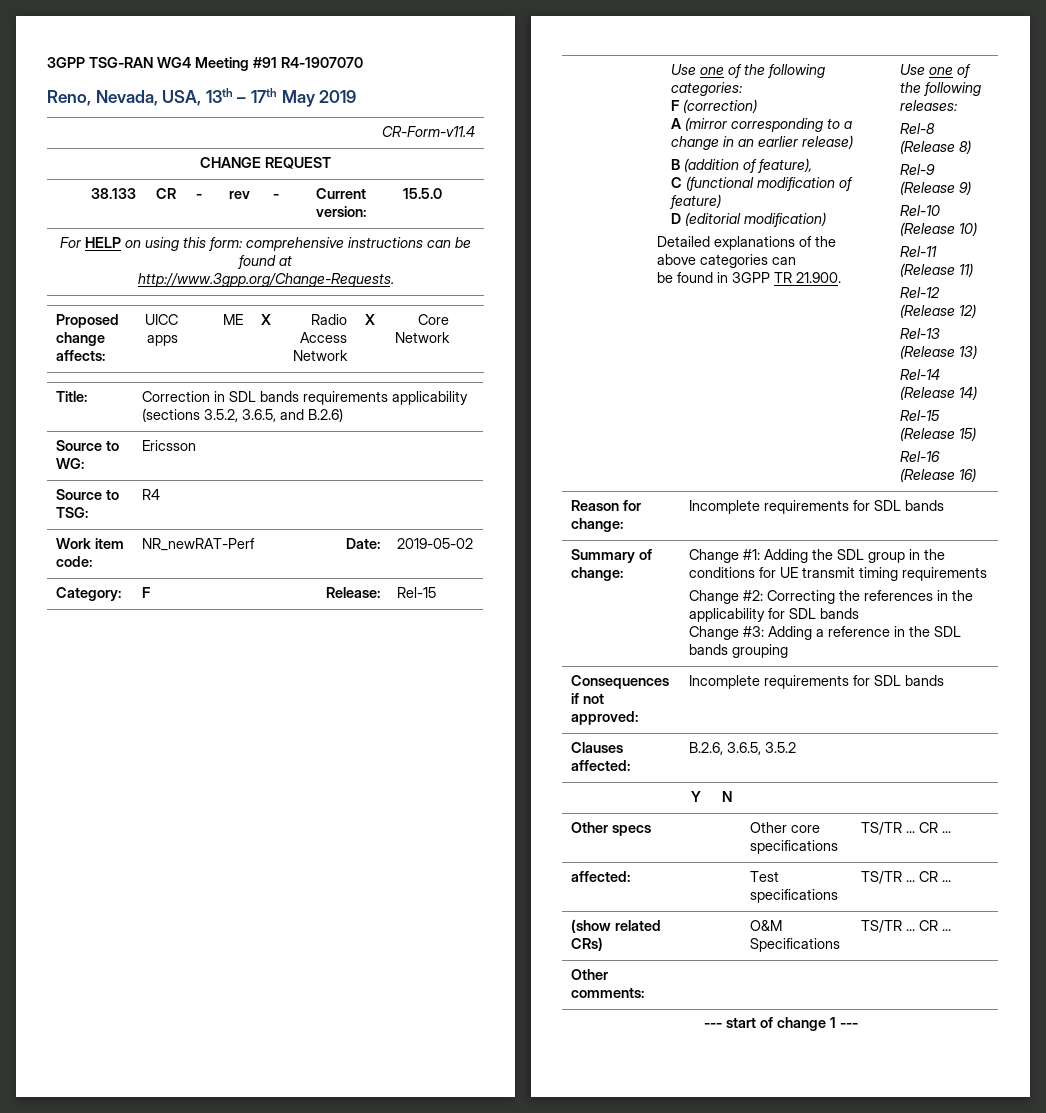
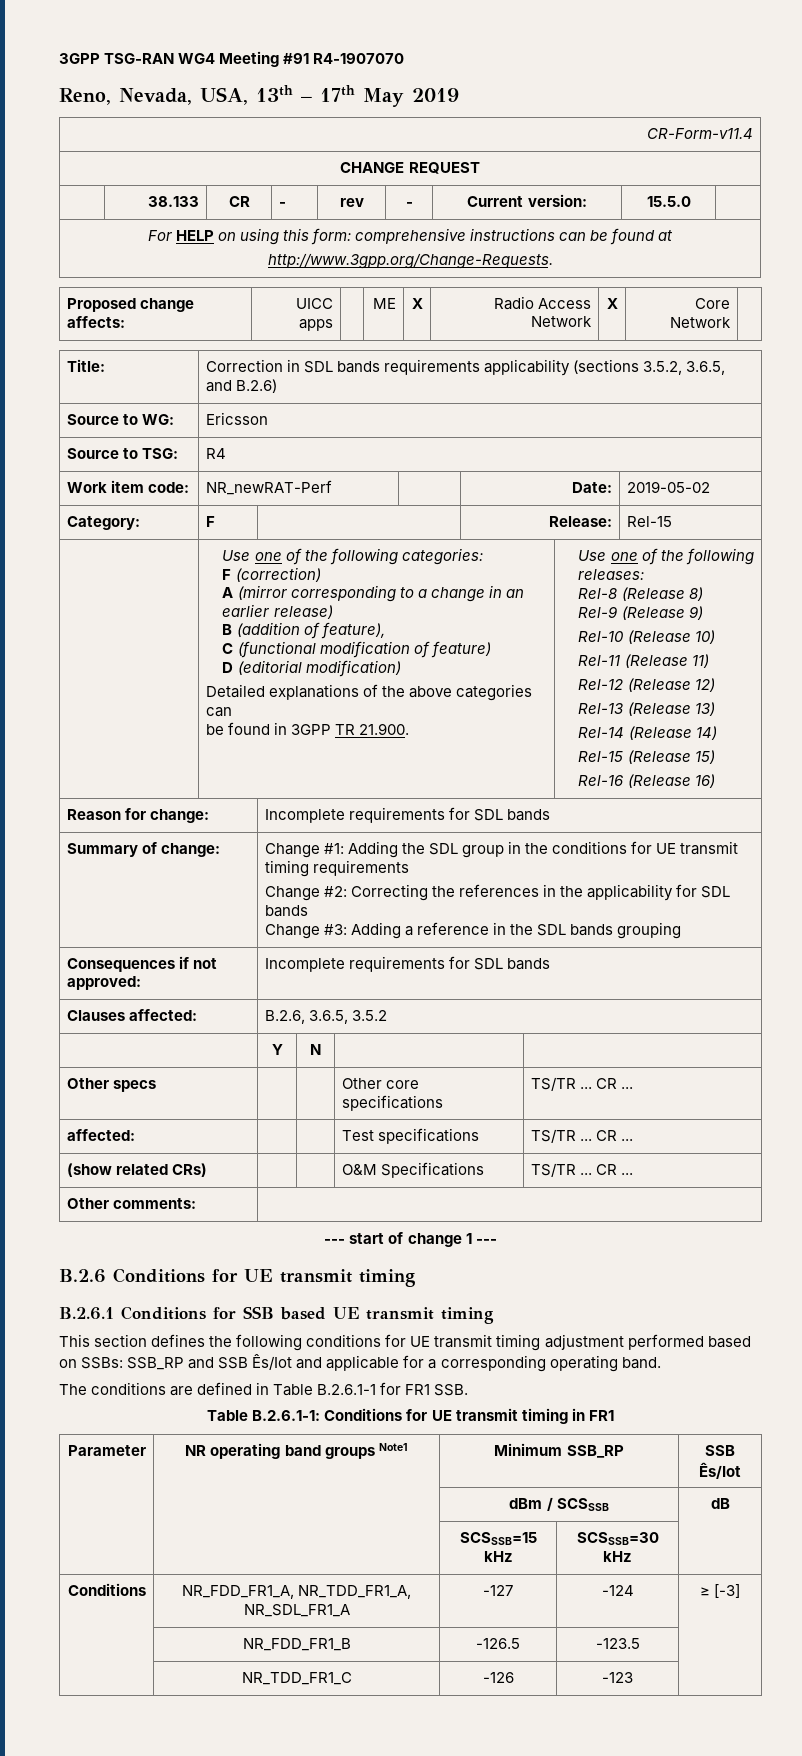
(858, 1025) none -> [59,1268,415,1287] [59,1306,494,1324] [59,1334,751,1351] [59,1353,661,1372] [59,1382,469,1396] [207,1408,614,1424] [67,1445,146,1456] [185,1443,408,1459] [494,1443,624,1458] [705,1445,735,1456] [699,1462,741,1479] [509,1497,609,1511] [710,1498,730,1509] [459,1532,537,1545] [483,1551,513,1562] [576,1532,659,1545] [603,1551,632,1562] [67,1583,146,1596] [181,1585,412,1599] [243,1604,350,1617] [483,1585,513,1596] [601,1585,634,1596] [699,1584,741,1598] [242,1638,351,1651] [476,1638,520,1649] [595,1638,640,1649] [241,1672,352,1685] [482,1672,514,1683] [602,1672,633,1683] // B.2.6 Conditions for UE transmit timing // B.2.6.1 Conditions for SSB based UE transmit timing // This section defines the following conditions for UE transmit timing adjustment performed based on SSBs: SSB_RP and SSB Ês/Iot and applicable for a corresponding operating band. // The conditions are defined in Table B.2.6.1-1 for FR1 SSB. // Table B.2.6.1-1: Conditions for UE transmit timing in FR1 // Parameter | NR operating band groups Note1 | Minimum SSB_RP | SSB Ês/Iot // | | dBm / SCSSSB | dB // | | SCSSSB=15 kHz | SCSSSB=30 kHz | // Conditions | NR_FDD_FR1_A, NR_TDD_FR1_A, NR_SDL_FR1_A | -127 | -124 | ≥ [-3] // | NR_FDD_FR1_B | -126.5 | -123.5 | // | NR_TDD_FR1_C | -126 | -123 |

